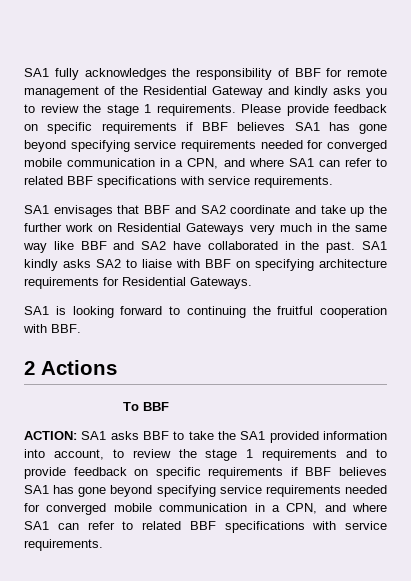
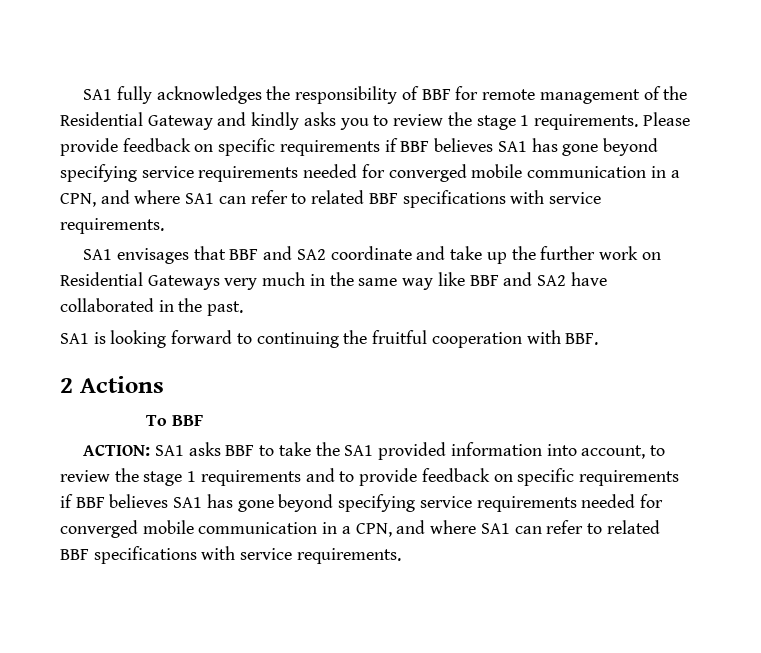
[362,241,388,250] [24,259,387,271] [24,277,252,289] SA1 kindly asks SA2 to liaise with BBF on specifying architecture requirements for Residential Gateways. -> (244, 308) none

